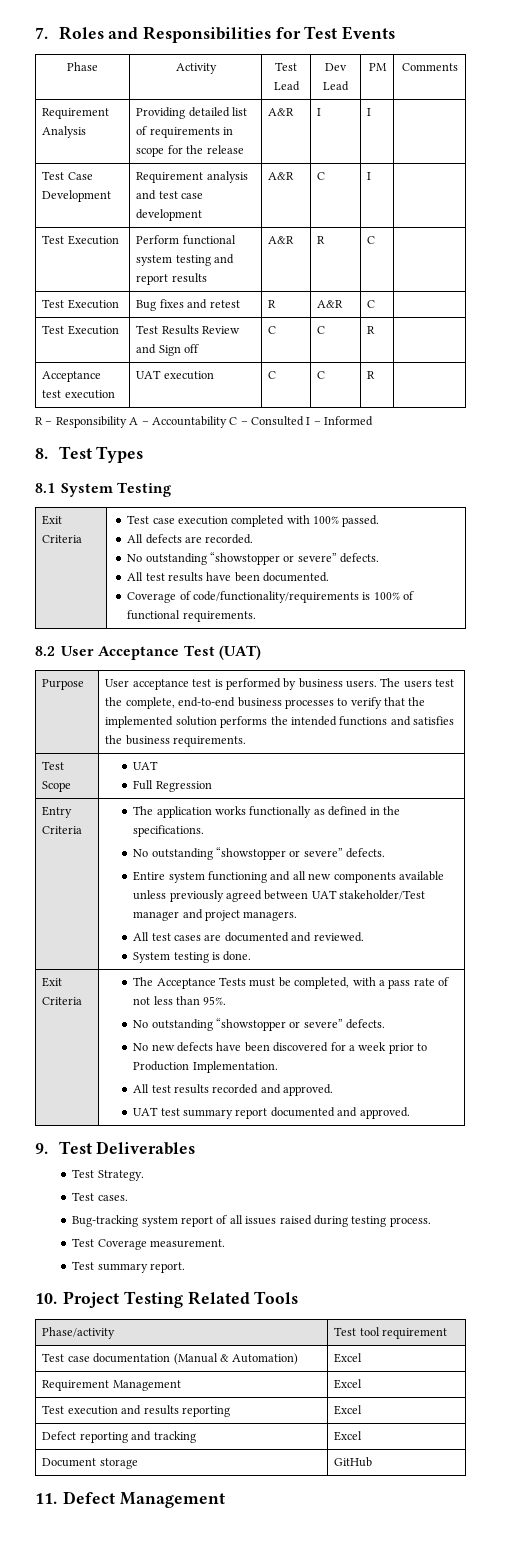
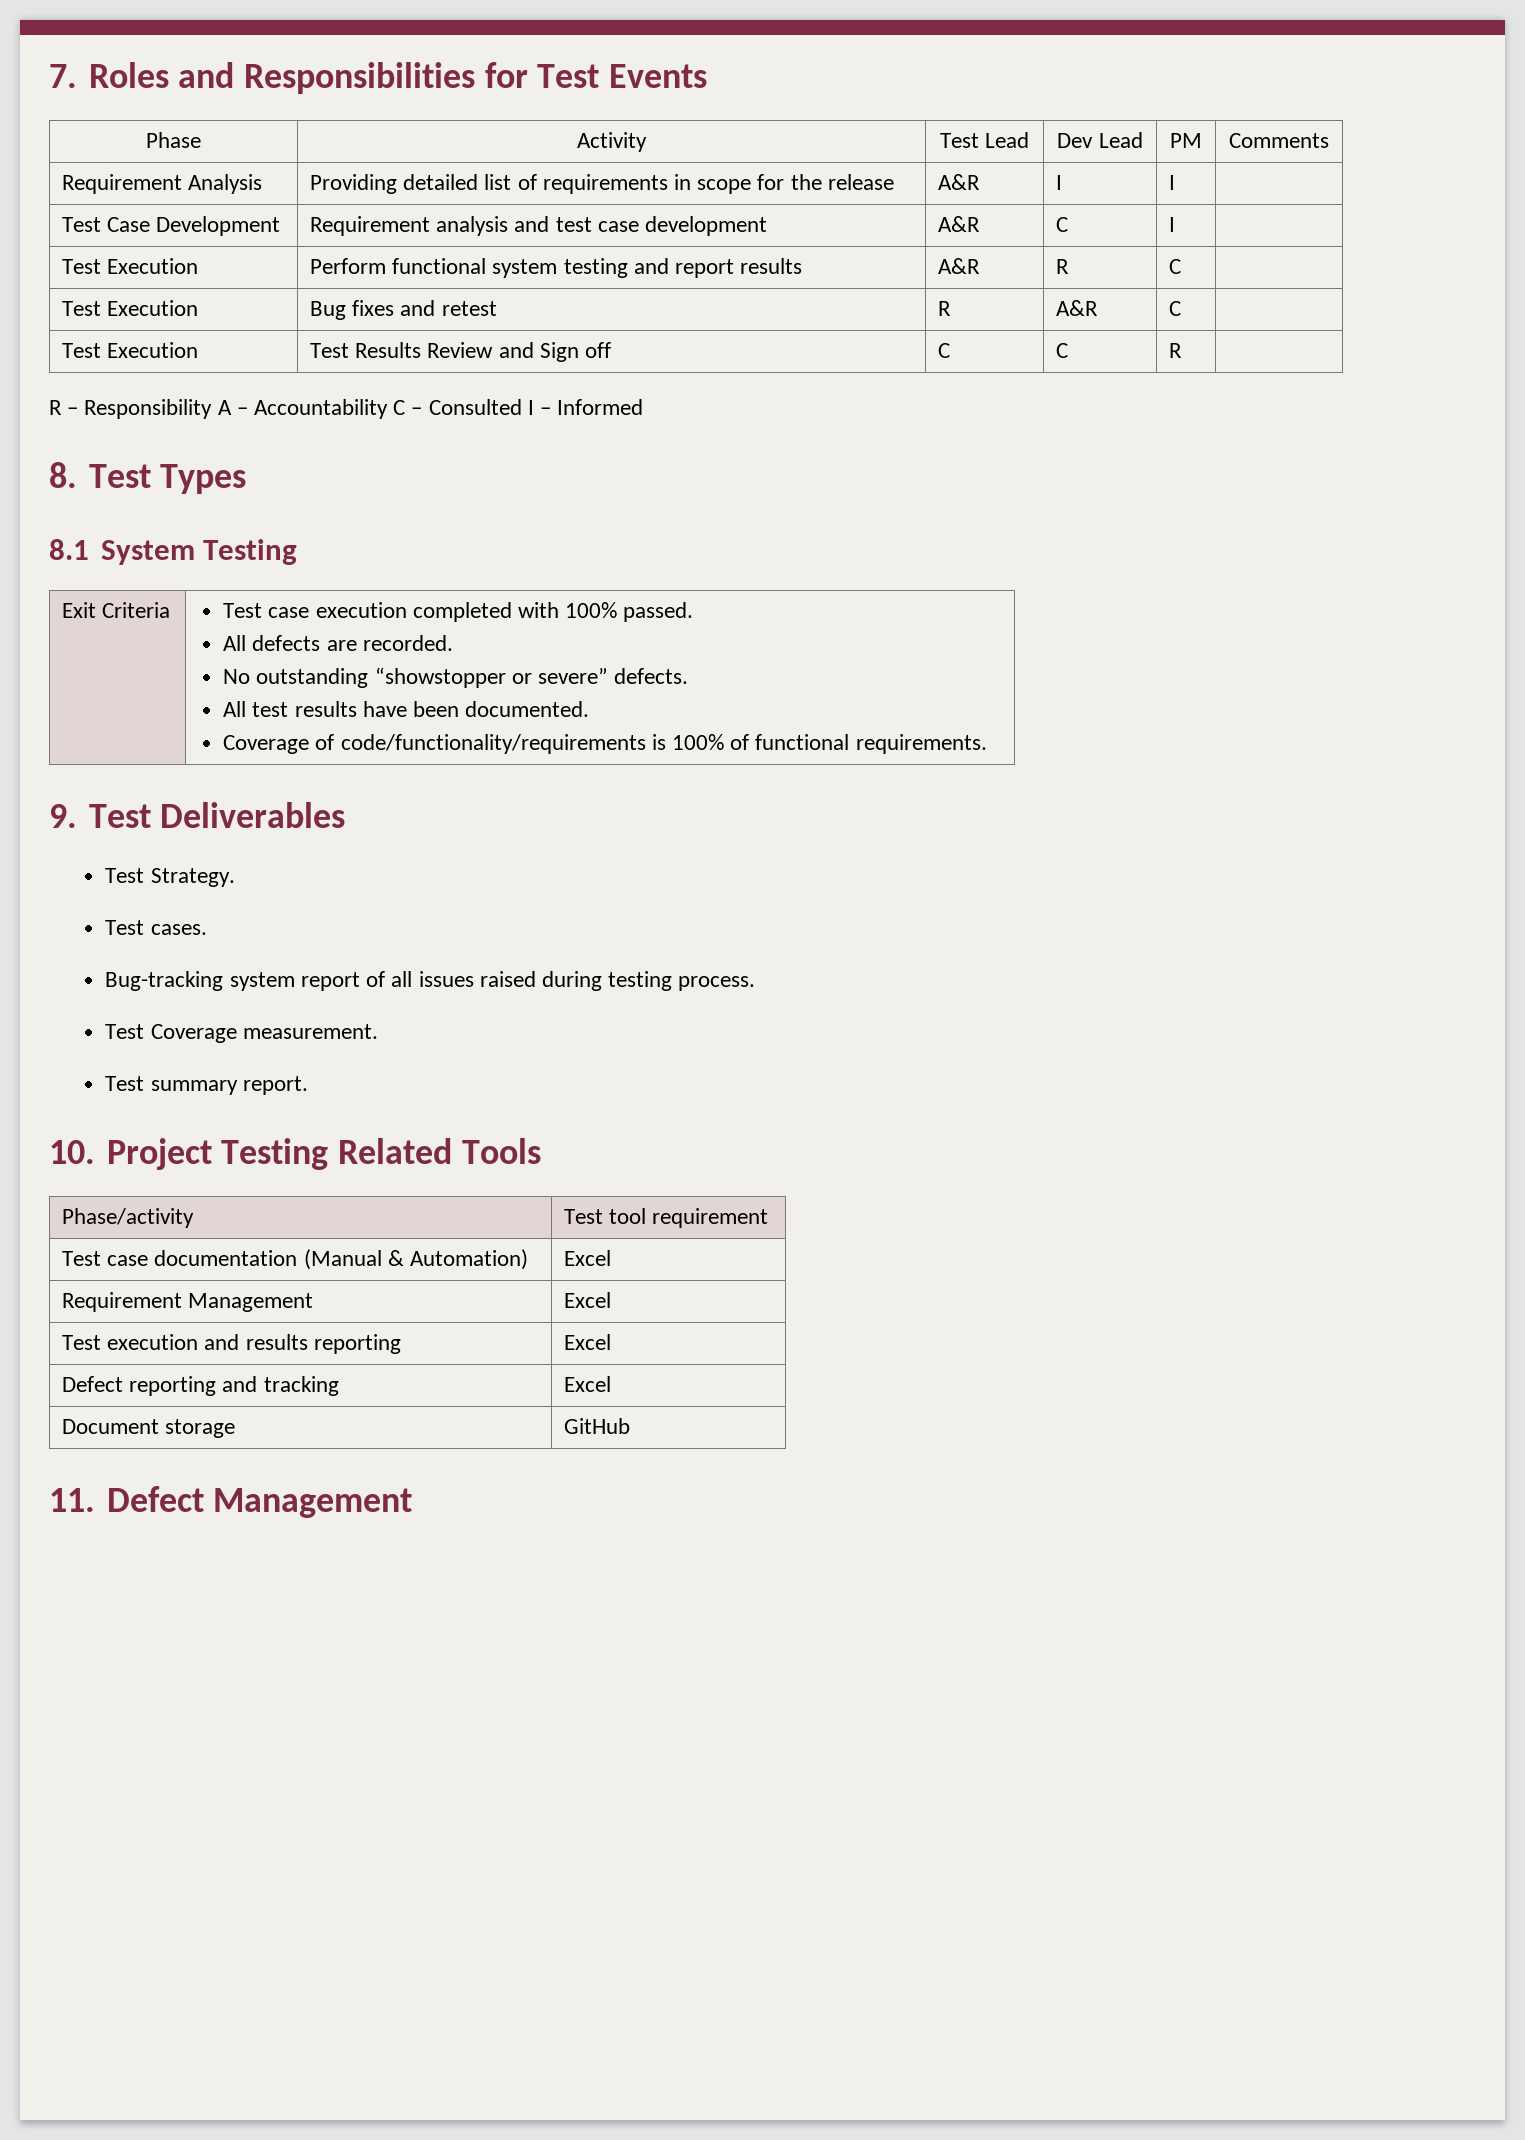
[42,371,102,382] [42,390,115,399] [136,370,214,380] [268,371,277,379] [317,371,326,379] [367,371,376,379] // Acceptance test execution | UAT execution | C | C | R | -> (1182, 350) none
[35,645,261,660] [42,679,85,690] [105,678,455,690] [105,697,426,709] [105,716,455,728] [105,735,247,747] [42,761,65,770] [42,781,72,792] [133,761,159,770] [133,780,212,792] [42,806,73,818] [42,826,83,834] [133,806,400,818] [133,825,205,837] [133,847,386,860] [133,871,444,883] [133,890,426,902] [133,909,298,921] [133,932,364,942] [133,951,252,963] [42,977,63,987] [42,997,83,1005] [133,977,450,989] [133,996,227,1005] [133,1018,386,1031] [133,1042,428,1054] [133,1061,278,1073] [133,1084,334,1096] [133,1107,410,1119] // 8.2 User Acceptance Test (UAT) // Purpose | User acceptance test is performed by business users. The users test the complete, end-to-end business processes to verify that the implemented solution performs the intended functions and satisfies the business requirements. // Test Scope | UAT // Full Regression // Entry Criteria | The application works functionally as defined in the specifications. // No outstanding “showstopper or severe” defects. // Entire system functioning and all new components available unless previously agreed between UAT stakeholder/Test manager and project managers. // All test cases are documented and reviewed. // System testing is done. // Exit Criteria | The Acceptance Tests must be completed, with a pass rate of not less than 95%. // No outstanding “showstopper or severe” defects. // No new defects have been discovered for a week prior to Production Implementation. // All test results recorded and approved. // UAT test summary report documented and approved. -> (987, 744) none

